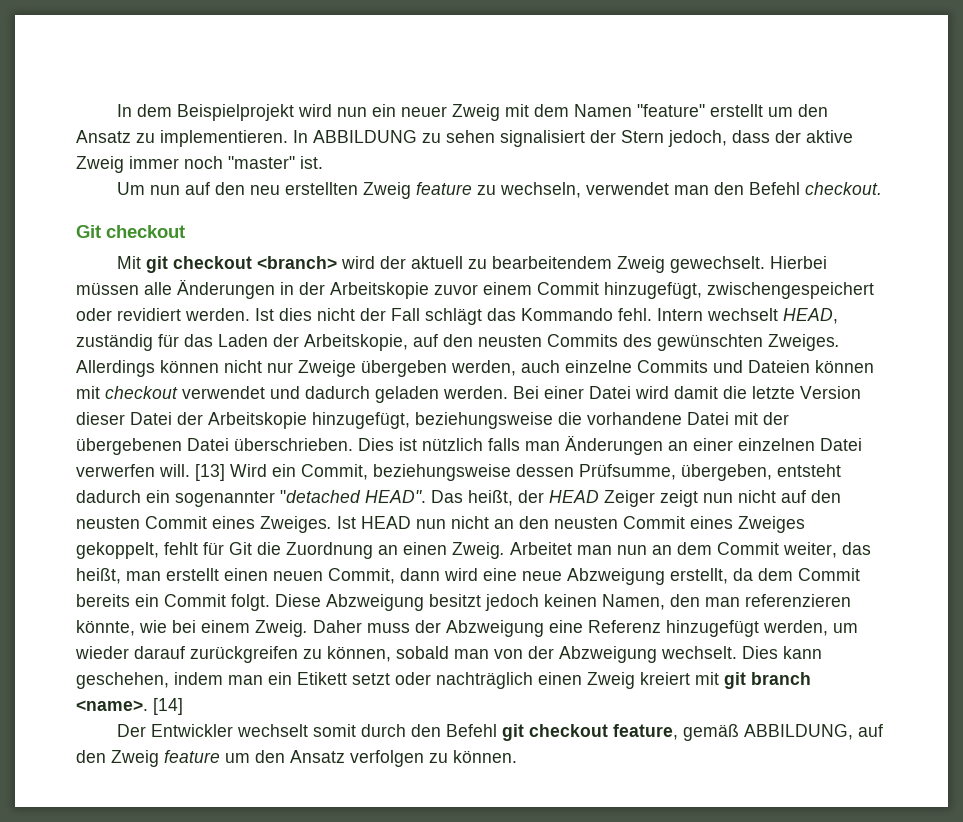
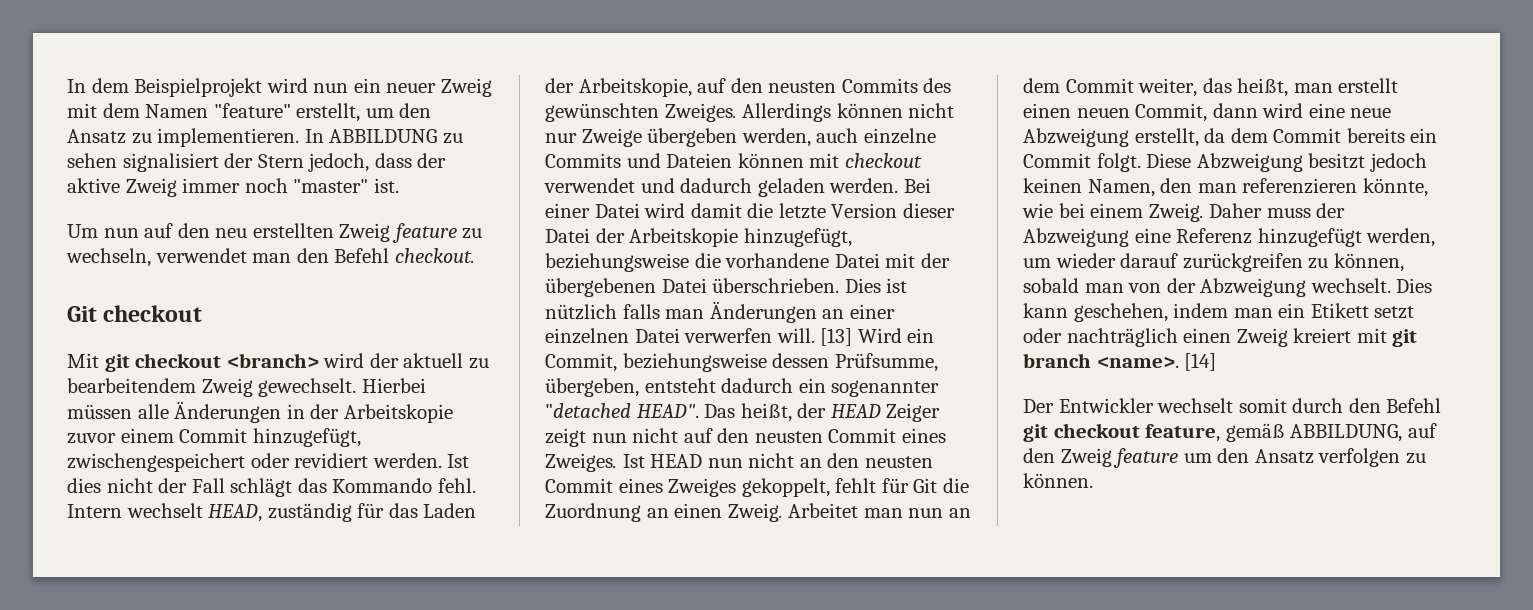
[709,104,763,117] erstellt -> [296,103,361,122] erstellt,

